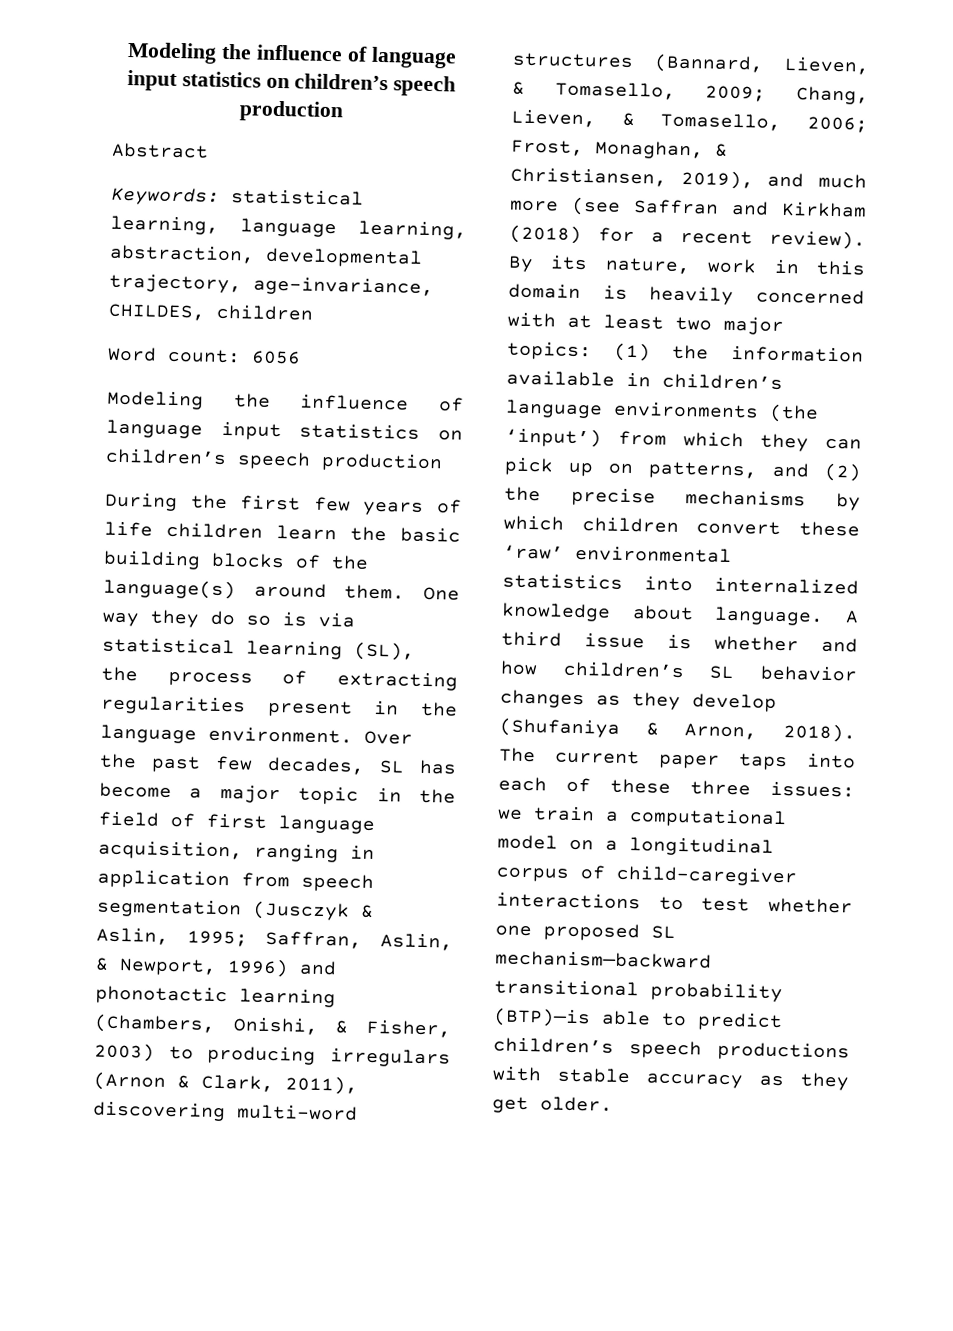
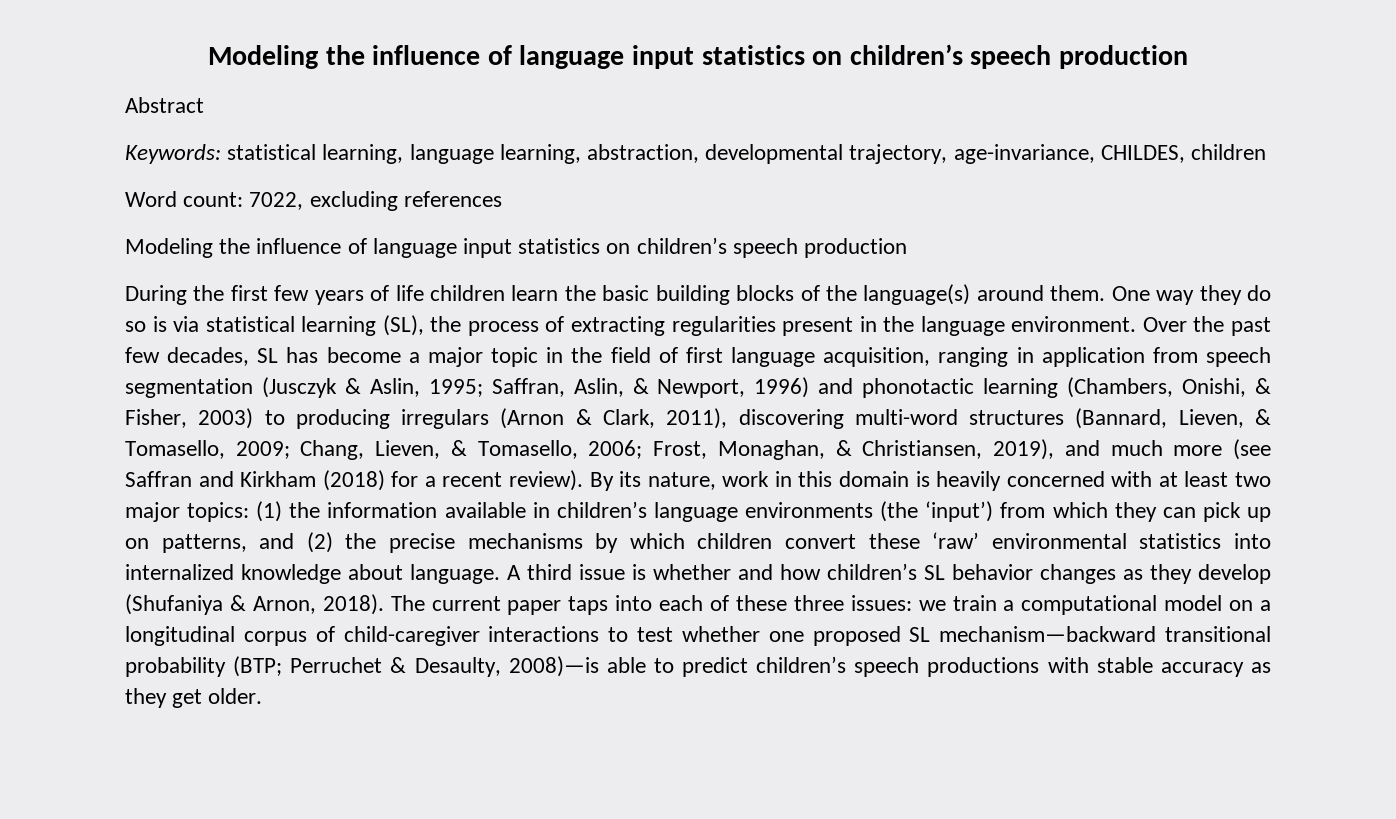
[251,350,301,365] 6056 -> [249,191,502,211] 7022, excluding references
[493,1007,591,1028] (BTP)—is -> [233,656,599,677] (BTP; Perruchet & Desaulty, 2008)—is

